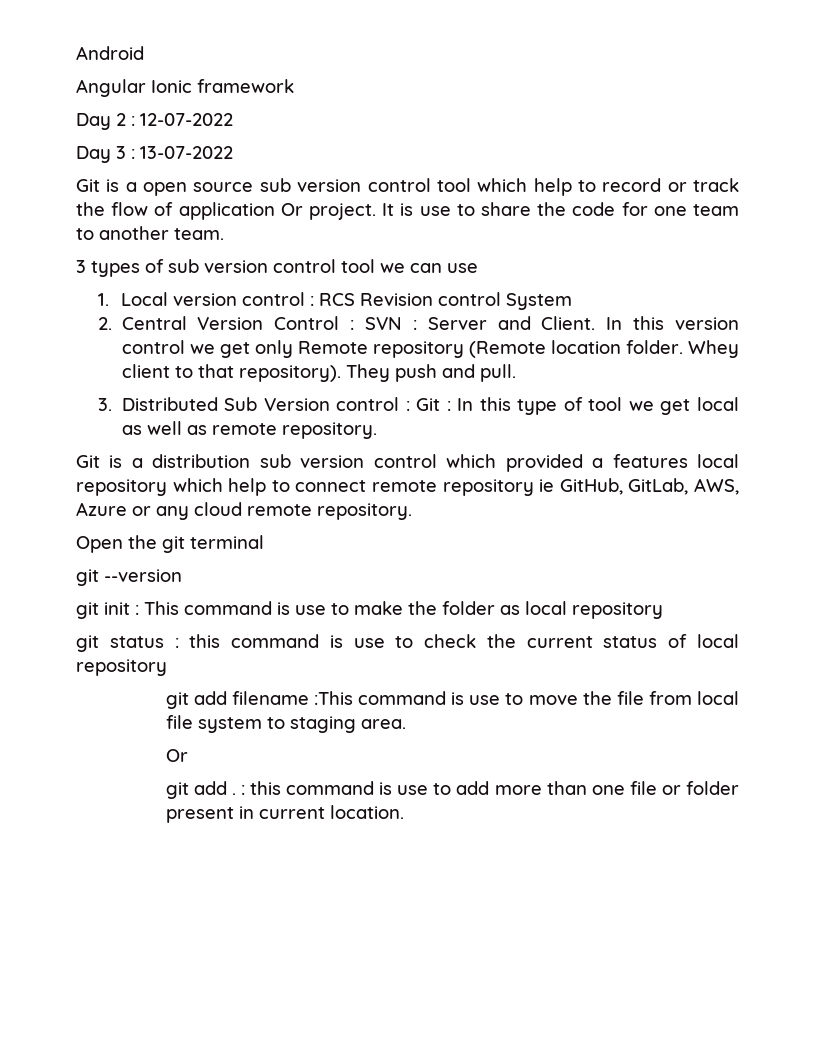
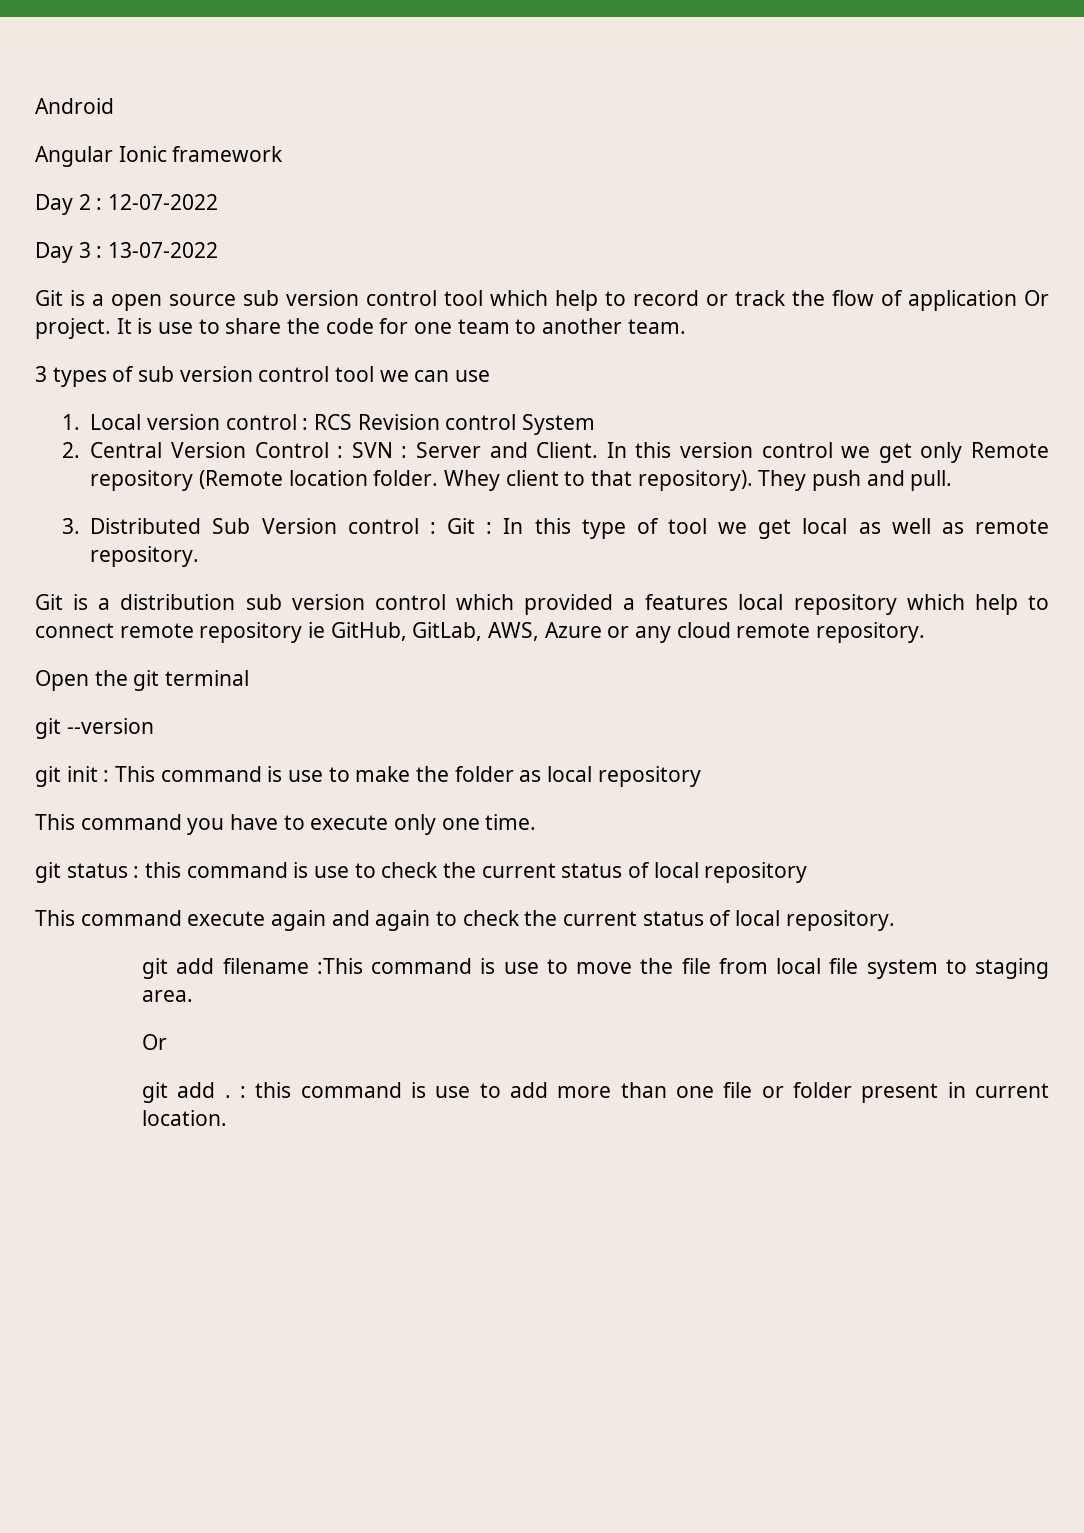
(663, 610) none -> [35,814,537,835] // This command you have to execute only one time.
(167, 667) none -> [35,910,895,931] // This command execute again and again to check the current status of local repository.

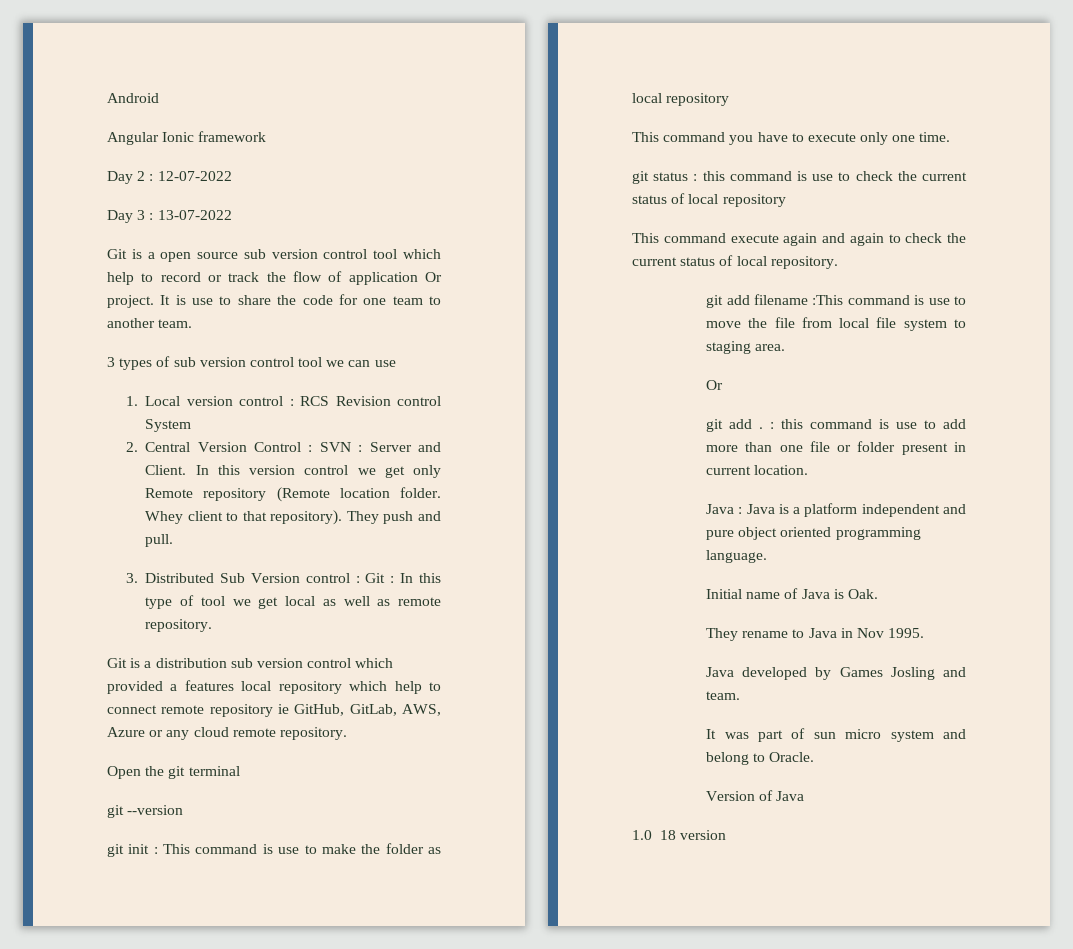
(228, 1118) none -> [706,503,966,517] [706,527,921,540] [706,550,768,563] [706,588,879,599] [706,628,925,641] [706,667,966,680] [706,691,741,700] [706,728,966,742] [706,752,815,765] [706,790,805,801] [632,830,726,840] // Java : Java is a platform independent and pure object oriented programming language. // Initial name of Java is Oak. // They rename to Java in Nov 1995. // Java developed by Games Josling and team. // It was part of sun micro system and belong to Oracle. // Version of Java // 1.0 18 version

